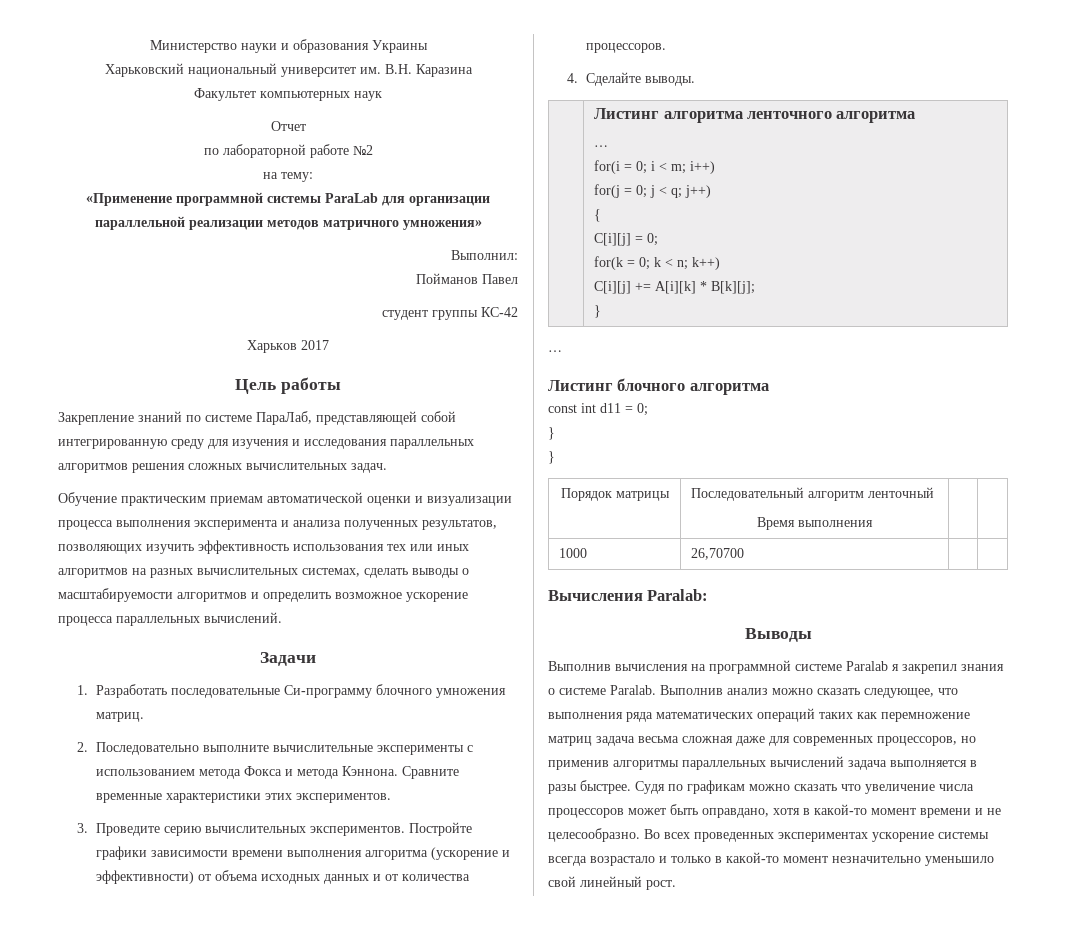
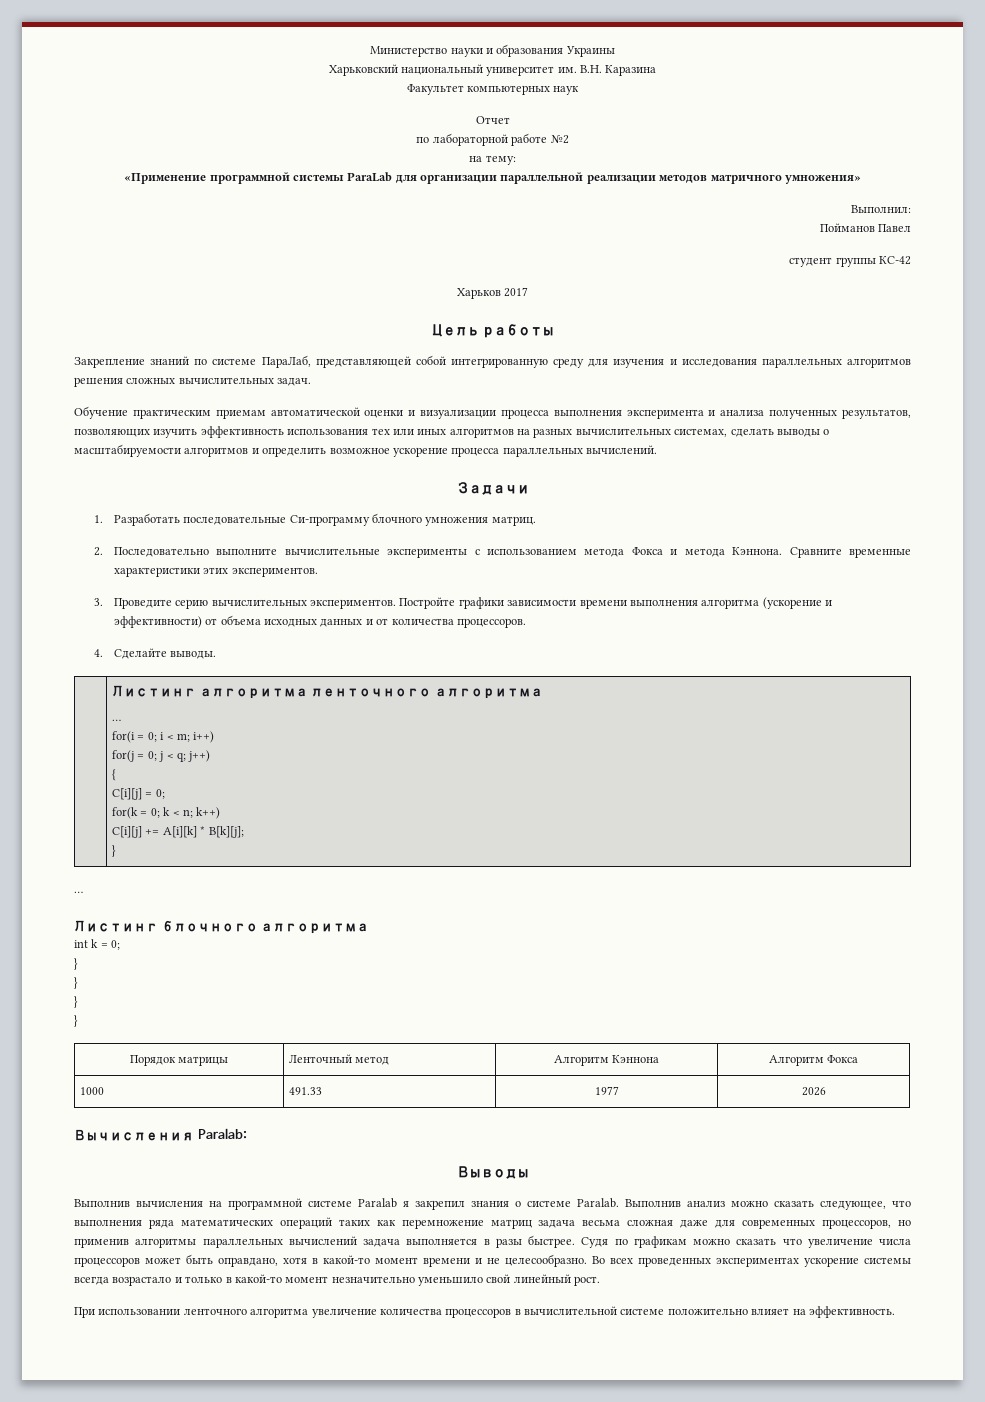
[548,403,621,413] const int d11 -> [74,939,99,948] int k
(555, 457) none -> [74,996,78,1008] [74,1015,78,1027] // } // }
[691,487,935,501] [757,517,873,530] [559,548,588,558] [691,548,745,560] Последовательный алгоритм ленточный // Время выполнения | | // 1000 | 26,70700 | | -> [289,1054,390,1065] [553,1055,660,1066] [768,1055,859,1066] [80,1087,105,1095] [289,1087,323,1095] [594,1086,619,1095] [801,1087,826,1096] Ленточный метод | Алгоритм Кэннона | Алгоритм Фокса // 1000 | 491.33 | 1977 | 2026
(676, 885) none -> [74,1306,895,1318] // При использовании ленточного алгоритма увеличение количества процессоров в вычислительной системе положительно влияет на эффективность.

